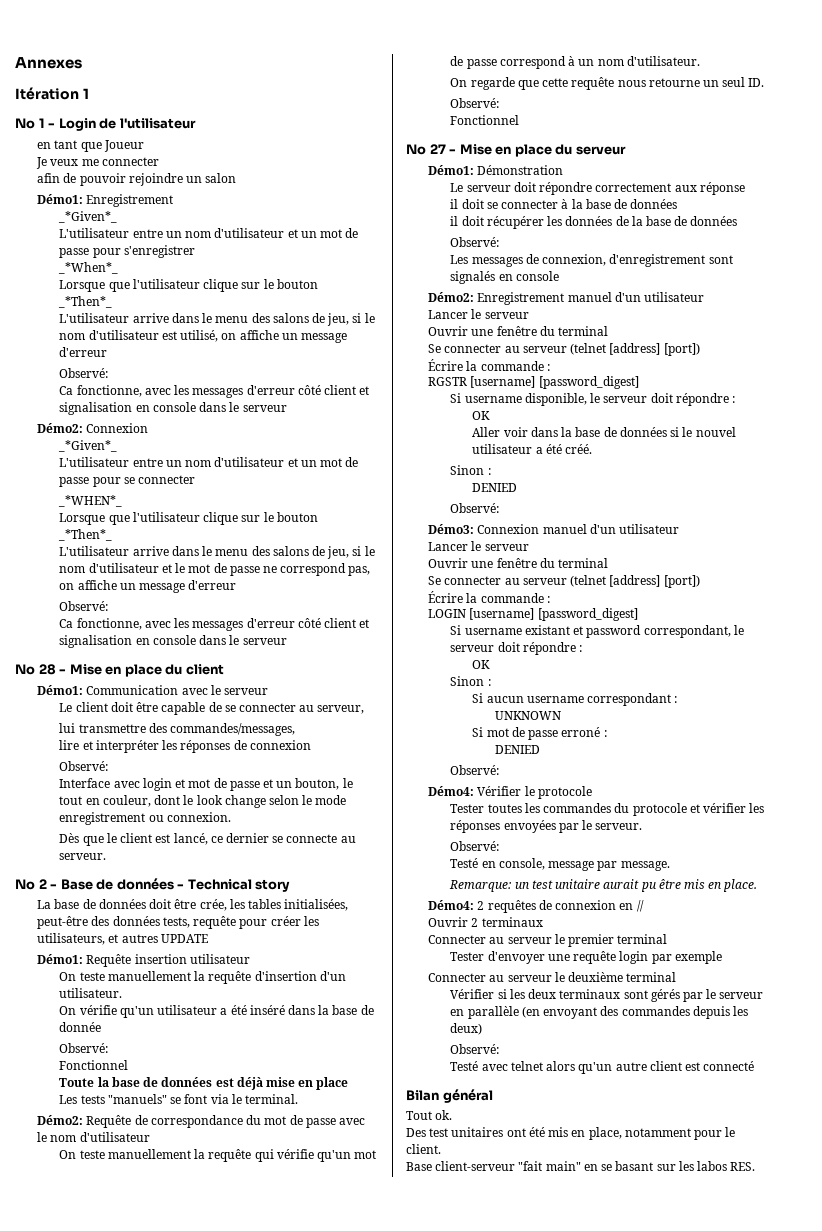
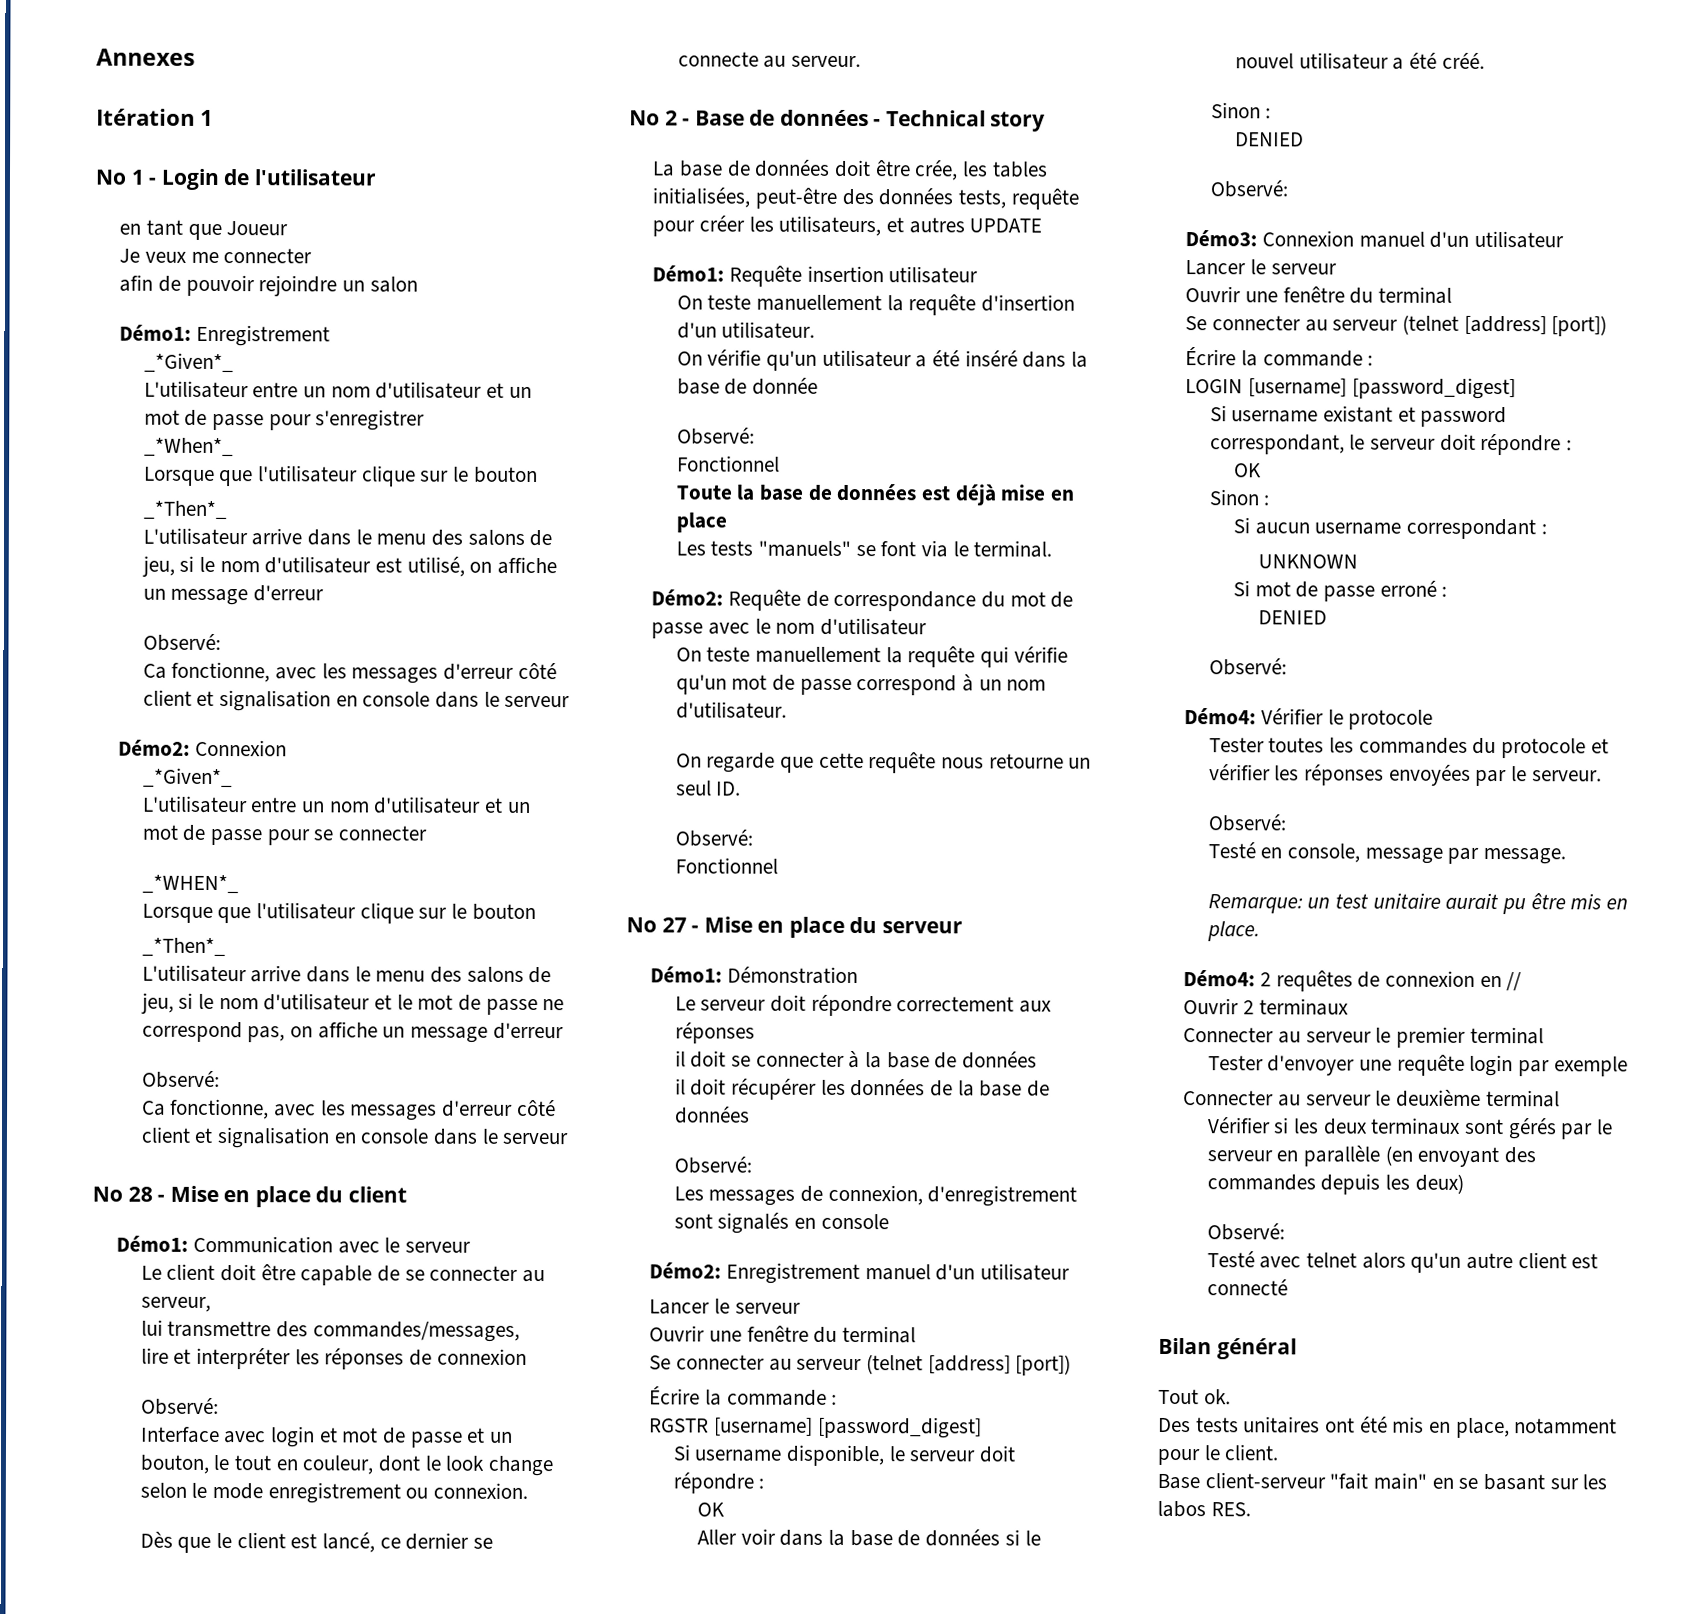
[699,182,745,195] réponse -> [674,1022,755,1044] réponses
[429,1128,449,1137] test -> [1195,1417,1239,1433] tests

